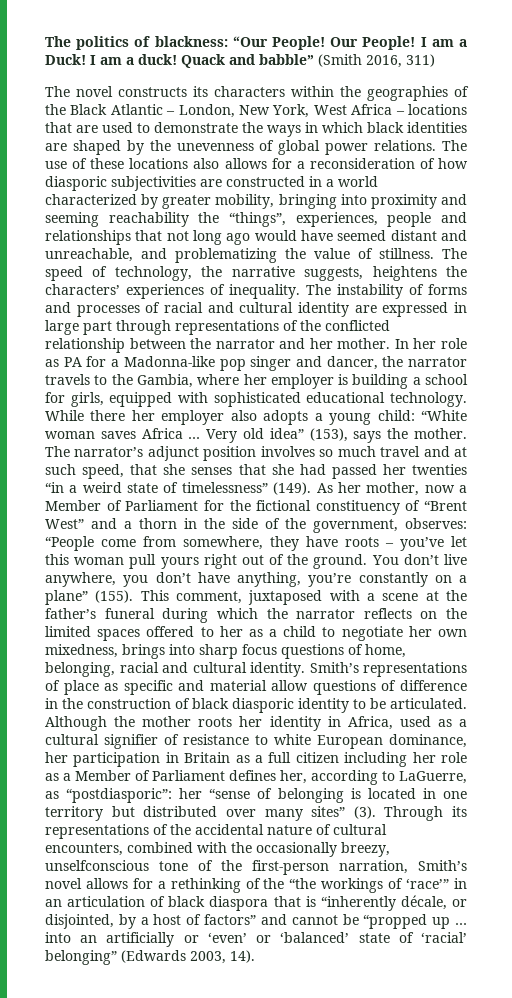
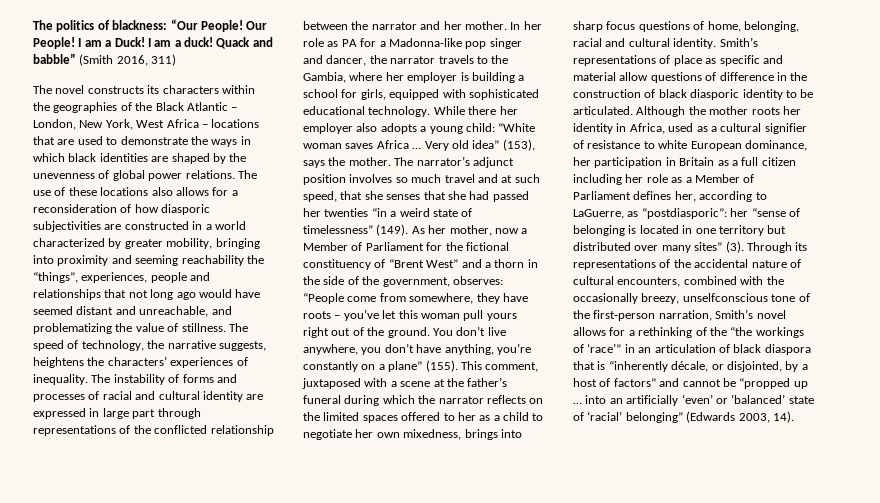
[183,935,199,943] or -> (679, 400) none

